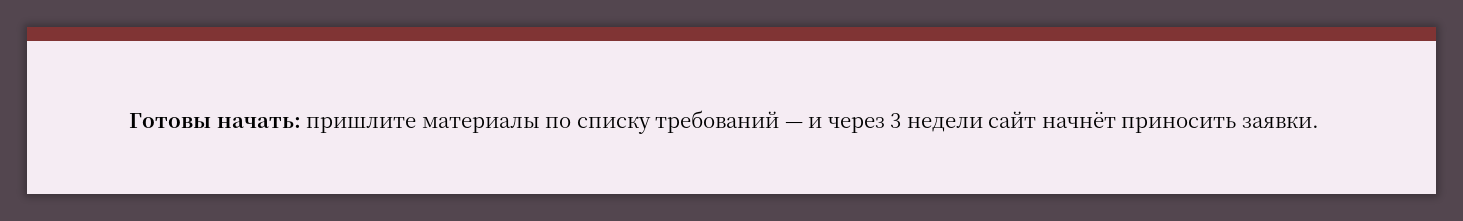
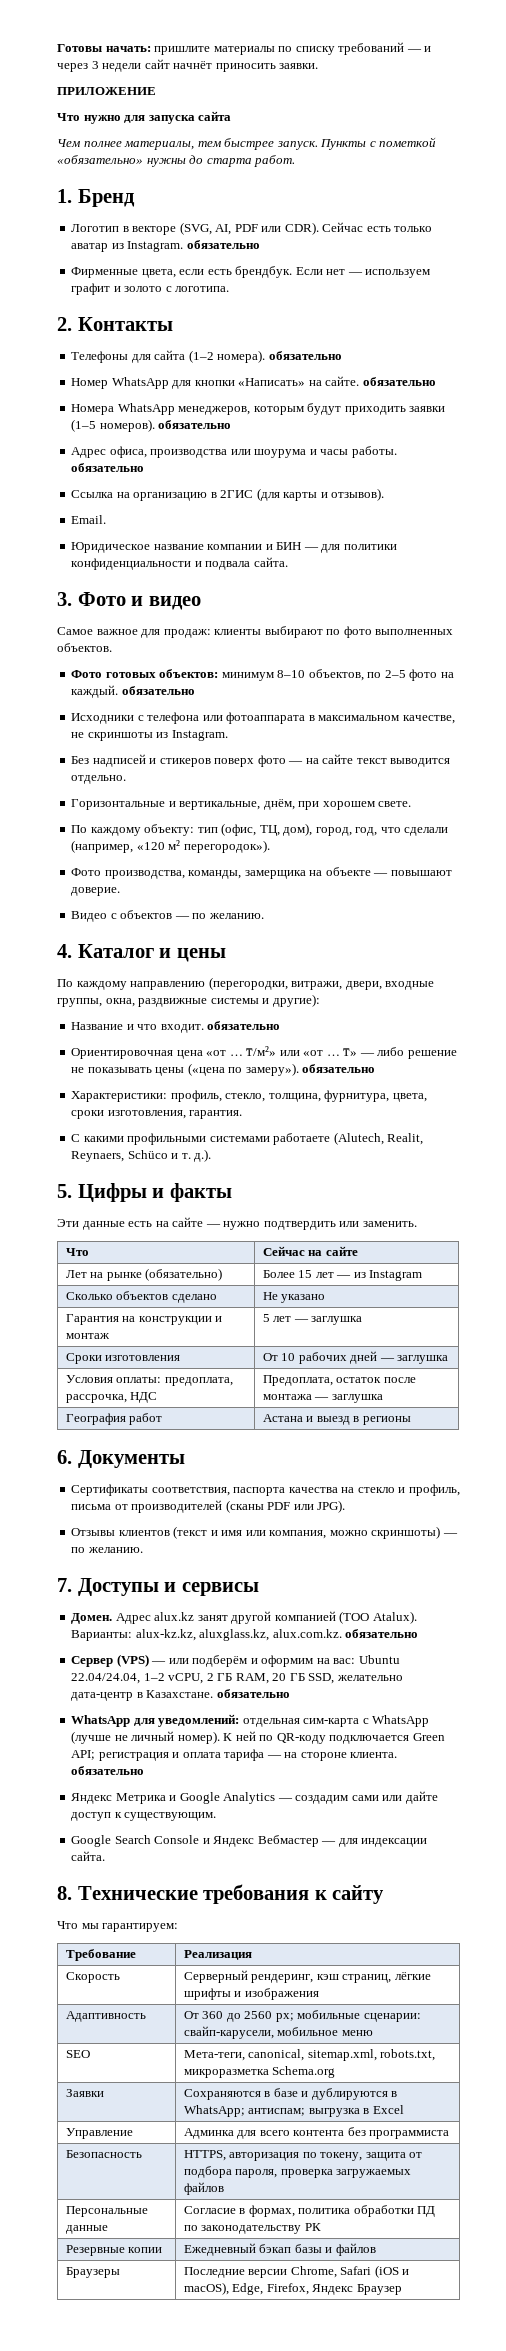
(1320, 122) none -> [57,87,156,95] [57,111,232,124] [57,137,437,150] [57,155,296,167] [57,189,135,207] [71,222,433,235] [71,240,260,252] [71,266,431,278] [71,283,230,295] [57,317,173,331] [71,350,342,363] [71,376,436,389] [71,403,446,415] [71,419,232,432] [71,446,397,458] [71,463,145,472] [71,488,385,501] [71,515,107,524] [71,542,397,553] [71,557,288,570] [57,592,201,610] [57,626,454,638] [57,643,112,652] [71,669,454,681] [71,685,195,698] [71,712,455,724] [71,730,228,741] [71,754,451,767] [71,775,127,784] [71,799,412,810] [71,823,449,836] [71,840,270,853] [71,867,452,879] [71,887,121,896] [71,910,264,922] [57,944,226,962] [57,977,435,990] [57,994,320,1007] [71,1021,281,1033] [71,1046,457,1059] [71,1063,376,1076] [71,1090,427,1102] [71,1110,243,1119] [71,1132,424,1145] [71,1149,212,1162] [57,1183,232,1202] [57,1217,417,1230] [65,1248,89,1256] [262,1246,358,1256] [65,1268,223,1281] [262,1270,423,1281] [65,1291,217,1303] [262,1292,326,1303] [65,1314,223,1325] [65,1333,110,1339] [262,1314,363,1325] [65,1353,181,1364] [262,1351,449,1364] [65,1375,233,1386] [65,1392,158,1403] [262,1375,416,1386] [262,1394,383,1403] [65,1413,163,1425] [262,1414,411,1425] [57,1450,185,1468] [71,1484,460,1496] [71,1500,346,1513] [71,1526,458,1539] [71,1547,143,1553] [57,1578,259,1596] [71,1611,417,1624] [71,1629,419,1641] [71,1654,400,1667] [71,1673,403,1684] [71,1689,290,1701] [71,1714,430,1727] [71,1731,445,1744] [71,1749,398,1761] [71,1766,145,1775] [71,1791,438,1804] [71,1812,217,1821] [71,1835,428,1847] [71,1851,106,1861] [57,1884,385,1904] [57,1921,179,1932] [65,1949,136,1961] [183,1950,252,1960] [65,1972,120,1983] [183,1970,431,1983] [183,1988,319,2000] [65,2011,146,2022] [183,2010,421,2022] [183,2026,373,2039] [65,2050,90,2058] [183,2049,436,2061] [183,2066,336,2078] [65,2089,104,2097] [183,2088,398,2100] [183,2105,404,2117] [65,2128,133,2139] [183,2127,450,2139] [65,2150,142,2158] [183,2150,423,2161] [183,2166,412,2178] [183,2182,224,2195] [65,2206,148,2217] [65,2225,108,2234] [183,2205,436,2217] [183,2223,321,2234] [65,2245,163,2256] [183,2243,376,2256] [65,2267,120,2278] [183,2265,410,2278] [183,2282,402,2295] // ПРИЛОЖЕНИЕ // Что нужно для запуска сайта // Чем полнее материалы, тем быстрее запуск. Пункты с пометкой «обязательно» нужны до старта работ. // 1. Бренд // Логотип в векторе (SVG, AI, PDF или CDR). Сейчас есть только аватар из Instagram. обязательно // Фирменные цвета, если есть брендбук. Если нет — используем графит и золото с логотипа. // 2. Контакты // Телефоны для сайта (1–2 номера). обязательно // Номер WhatsApp для кнопки «Написать» на сайте. обязательно // Номера WhatsApp менеджеров, которым будут приходить заявки (1–5 номеров). обязательно // Адрес офиса, производства или шоурума и часы работы. обязательно // Ссылка на организацию в 2ГИС (для карты и отзывов). // Email. // Юридическое название компании и БИН — для политики конфиденциальности и подвала сайта. // 3. Фото и видео // Самое важное для продаж: клиенты выбирают по фото выполненных объектов. // Фото готовых объектов: минимум 8–10 объектов, по 2–5 фото на каждый. обязательно // Исходники с телефона или фотоаппарата в максимальном качестве, не скриншоты из Instagram. // Без надписей и стикеров поверх фото — на сайте текст выводится отдельно. // Горизонтальные и вертикальные, днём, при хорошем свете. // По каждому объекту: тип (офис, ТЦ, дом), город, год, что сделали (например, «120 м² перегородок»). // Фото производства, команды, замерщика на объекте — повышают доверие. // Видео с объектов — по желанию. // 4. Каталог и цены // По каждому направлению (перегородки, витражи, двери, входные группы, окна, раздвижные системы и другие): // Название и что входит. обязательно // Ориентировочная цена «от … ₸/м²» или «от … ₸» — либо решение не показывать цены («цена по замеру»). обязательно // Характеристики: профиль, стекло, толщина, фурнитура, цвета, сроки изготовления, гарантия. // С какими профильными системами работаете (Alutech, Realit, Reynaers, Schüco и т. д.). // 5. Цифры и факты // Эти данные есть на сайте — нужно подтвердить или заменить. // Что | Сейчас на сайте // Лет на рынке (обязательно) | Более 15 лет — из Instagram // Сколько объектов сделано | Не указано // Гарантия на конструкции и монтаж | 5 лет — заглушка // Сроки изготовления | От 10 рабочих дней — заглушка // Условия оплаты: предоплата, рассрочка, НДС | Предоплата, остаток после монтажа — заглушка // География работ | Астана и выезд в регионы // 6. Документы // Сертификаты соответствия, паспорта качества на стекло и профиль, письма от производителей (сканы PDF или JPG). // Отзывы клиентов (текст и имя или компания, можно скриншоты) — по желанию. // 7. Доступы и сервисы // Домен. Адрес alux.kz занят другой компанией (ТОО Atalux). Варианты: alux-kz.kz, aluxglass.kz, alux.com.kz. обязательно // Сервер (VPS) — или подберём и оформим на вас: Ubuntu 22.04/24.04, 1–2 vCPU, 2 ГБ RAM, 20 ГБ SSD, желательно дата-центр в Казахстане. обязательно // WhatsApp для уведомлений: отдельная сим-карта с WhatsApp (лучше не личный номер). К ней по QR-коду подключается Green API; регистрация и оплата тарифа — на стороне клиента. обязательно // Яндекс Метрика и Google Analytics — создадим сами или дайте доступ к существующим. // Google Search Console и Яндекс Вебмастер — для индексации сайта. // 8. Технические требования к сайту // Что мы гарантируем: // Требование | Реализация // Скорость | Серверный рендеринг, кэш страниц, лёгкие шрифты и изображения // Адаптивность | От 360 до 2560 px; мобильные сценарии: свайп-карусели, мобильное меню // SEO | Мета-теги, canonical, sitemap.xml, robots.txt, микроразметка Schema.org // Заявки | Сохраняются в базе и дублируются в WhatsApp; антиспам; выгрузка в Excel // Управление | Админка для всего контента без программиста // Безопасность | HTTPS, авторизация по токену, защита от подбора пароля, проверка загружаемых файлов // Персональные данные | Согласие в формах, политика обработки ПД по законодательству РК // Резервные копии | Ежедневный бэкап базы и файлов // Браузеры | Последние версии Chrome, Safari (iOS и macOS), Edge, Firefox, Яндекс Браузер

